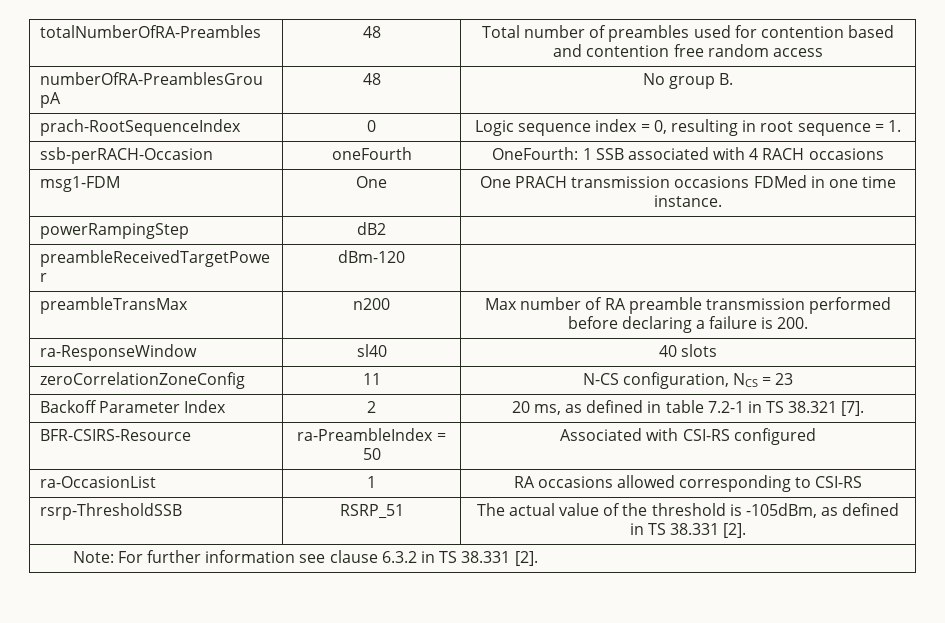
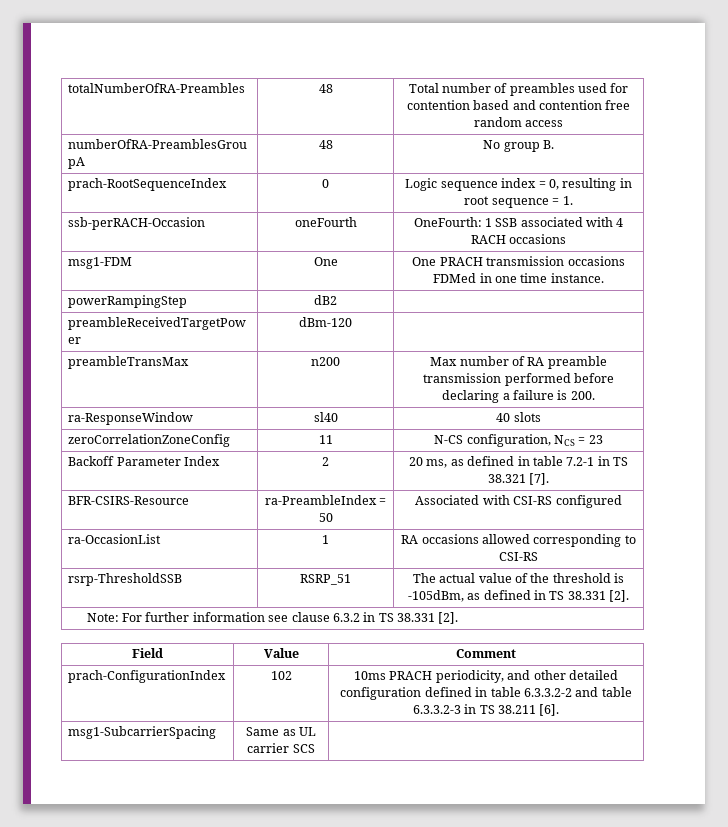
(538, 558) none -> [132,648,163,658] [263,648,299,658] [456,649,516,658] [68,670,227,683] [270,671,292,680] [354,670,618,683] [340,687,632,700] [412,704,560,716] [68,726,217,739] [246,727,316,736] [247,743,315,753] // Field | Value | Comment // prach-ConfigurationIndex | 102 | 10ms PRACH periodicity, and other detailed configuration defined in table 6.3.3.2-2 and table 6.3.3.2-3 in TS 38.211 [6]. // msg1-SubcarrierSpacing | Same as UL carrier SCS |

